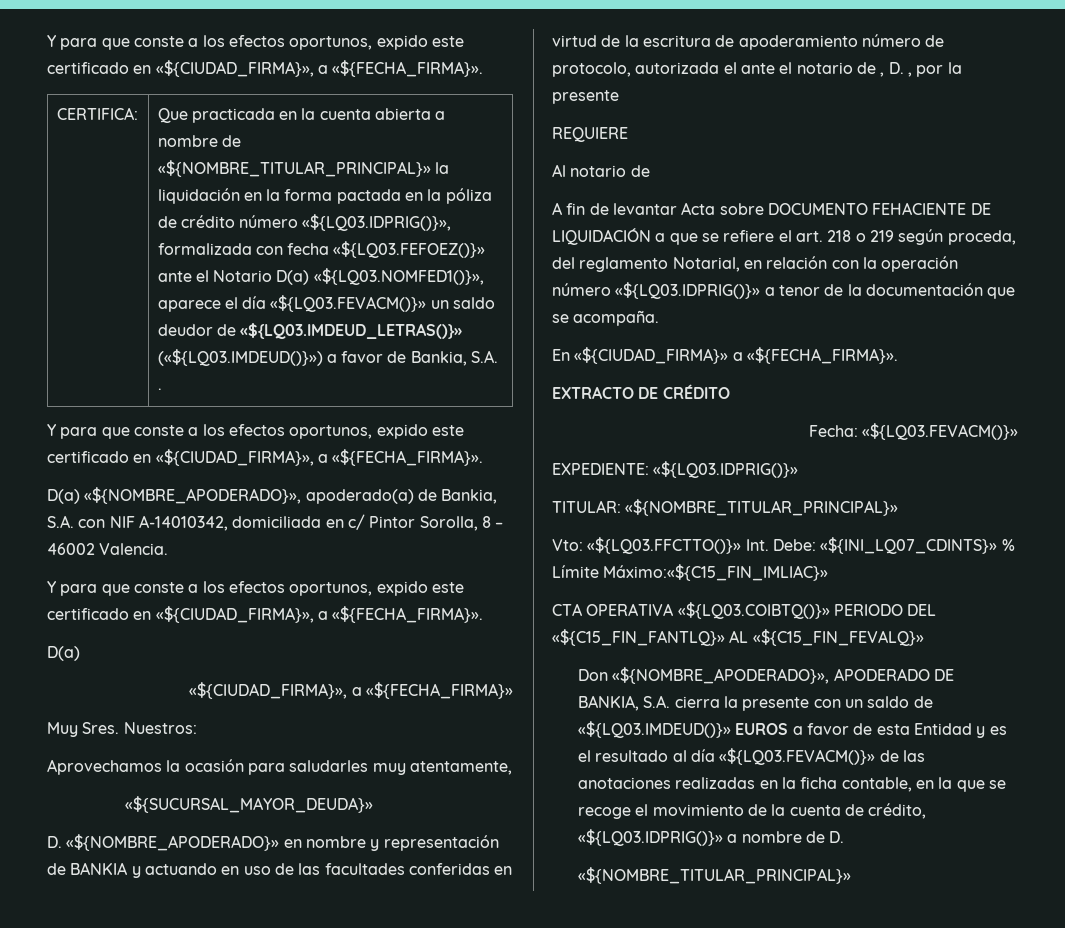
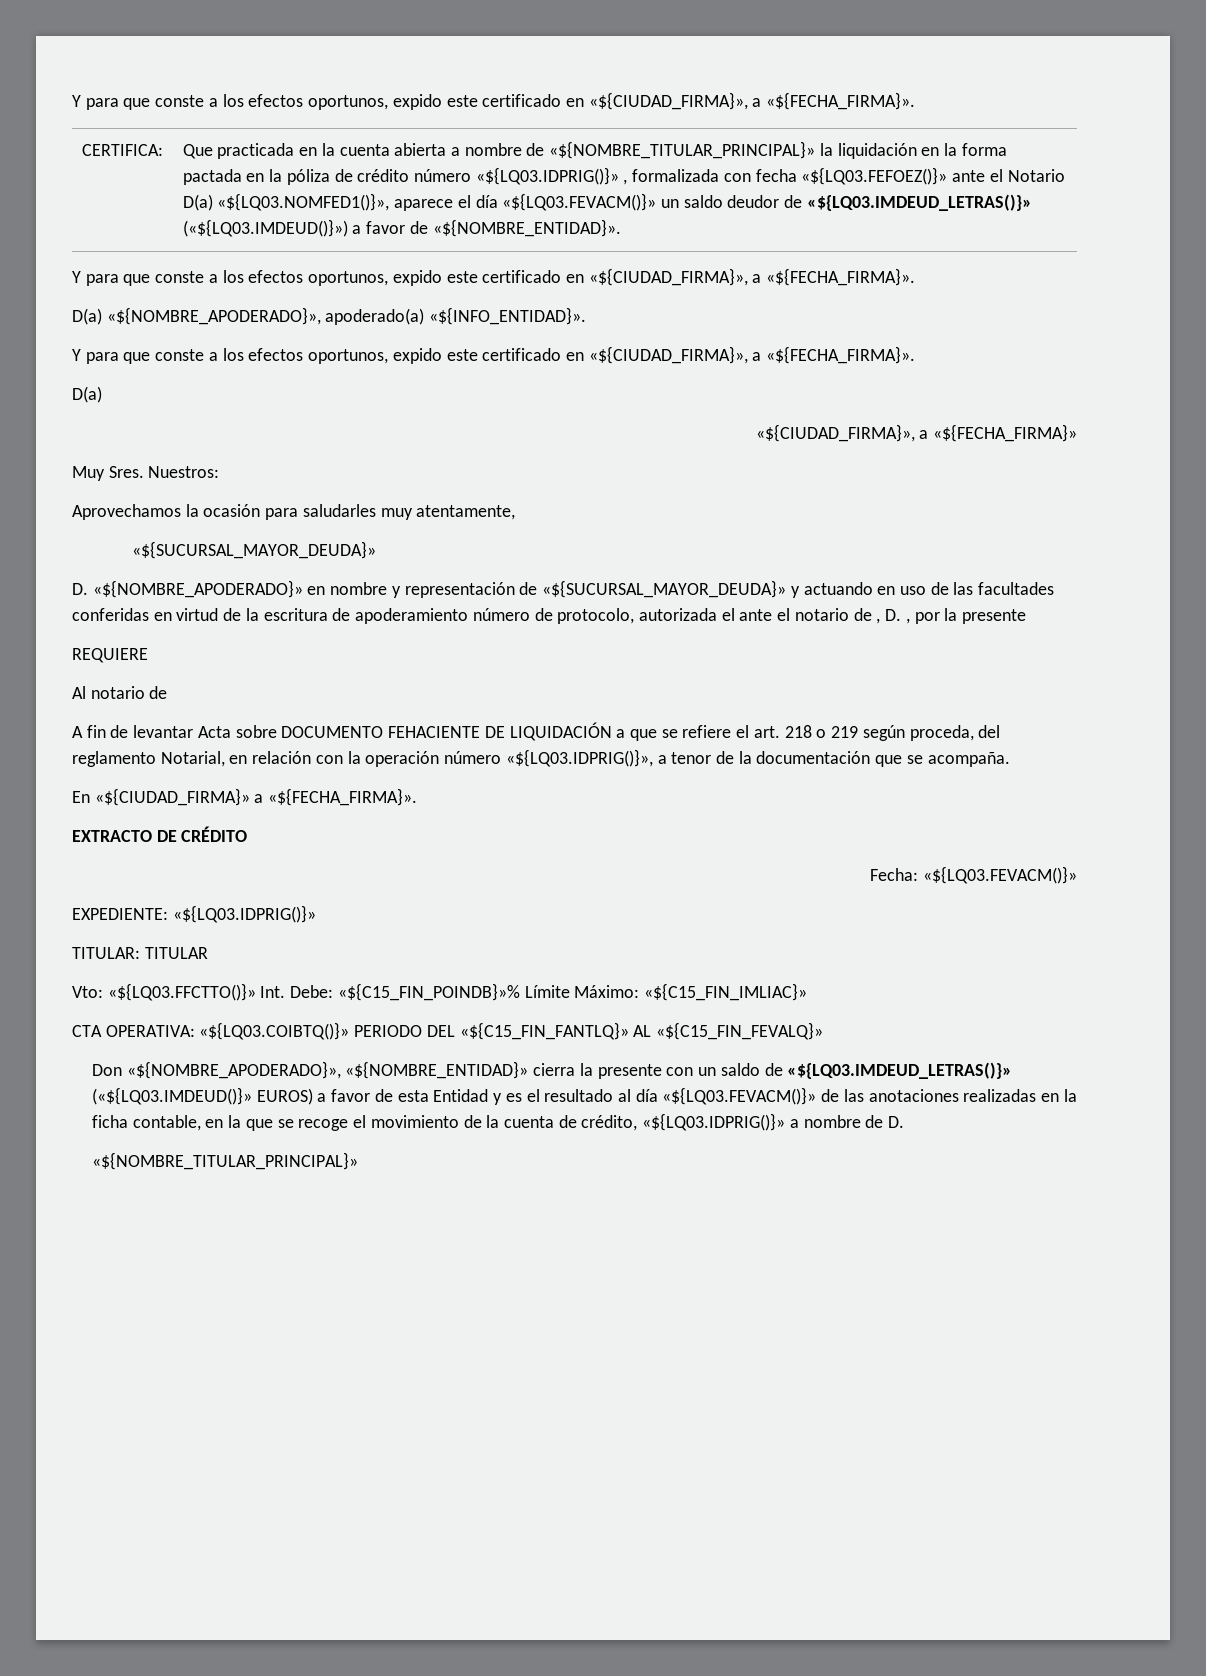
[302,214,452,231] «${LQ03.IDPRIG()}», -> [475,167,628,185] «${LQ03.IDPRIG()}» ,
[410,350,499,366] [157,388,162,390] Bankia, S.A. . -> [432,219,621,237] «${NOMBRE_ENTIDAD}».
[417,489,498,504] [47,514,504,531] [47,543,169,555] de Bankia, S.A. con NIF A-14010342, domiciliada en c/ Pintor Sorolla, 8 – 46002 Valencia. -> [429,307,587,325] «${INFO_ENTIDAD}».
[70,862,128,875] BANKIA -> [542,580,787,598] «${SUCURSAL_MAYOR_DEUDA}»
[615,282,761,299] «${LQ03.IDPRIG()}» -> [505,749,653,767] «${LQ03.IDPRIG()}»,
[625,499,899,516] «${NOMBRE_TITULAR_PRINCIPAL}» -> [144,947,208,959] TITULAR
[820,537,1015,554] [552,564,829,581] «${INI_LQ07_CDINTS}» % Límite Máximo:«${C15_FIN_IMLIAC}» -> [337,983,808,1001] «${C15_FIN_POINDB}»% Límite Máximo: «${C15_FIN_IMLIAC}»
[586,603,674,616] OPERATIVA -> [105,1025,195,1037] OPERATIVA:
[833,668,955,681] [578,695,671,711] APODERADO DE BANKIA, S.A. -> [345,1061,529,1079] «${NOMBRE_ENTIDAD}»
[578,721,789,738] «${LQ03.IMDEUD()}» EUROS -> [787,1062,1013,1079] [91,1087,313,1105] «${LQ03.IMDEUD_LETRAS()}» («${LQ03.IMDEUD()}» EUROS)

